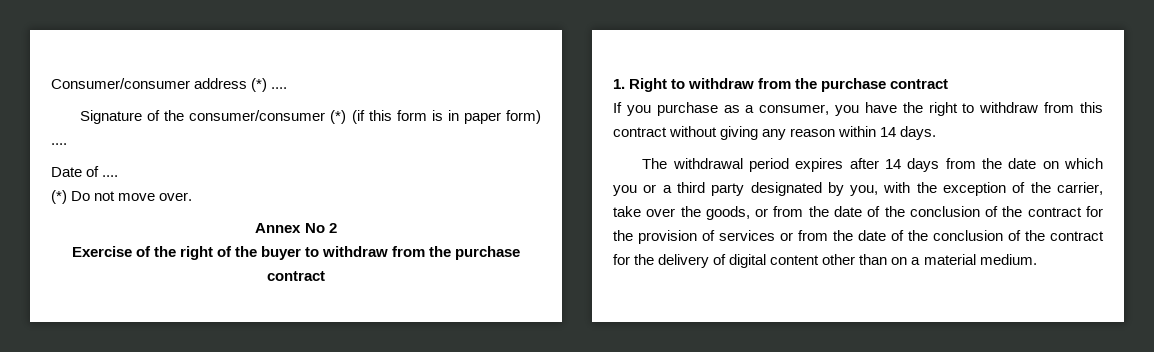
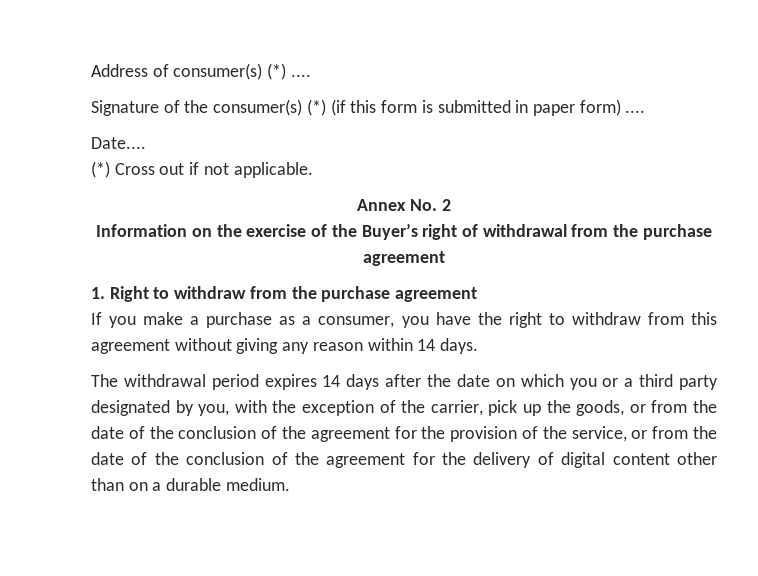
[51,78,248,89] Consumer/consumer address -> [91,63,263,80] Address of consumer(s)
[189,110,326,121] consumer/consumer -> [213,99,303,116] consumer(s)
(443, 115) none -> [437,100,511,113] submitted
[51,166,119,177] [51,190,193,204] Date of .... // (*) Do not move over. -> [91,137,146,149] [91,161,313,178] Date.... // (*) Cross out if not applicable.
[304,223,325,233] No -> [410,199,437,211] No.
[71,246,176,257] Exercise of the -> [96,223,418,240] Information on the exercise of the Buyer’s
[234,246,521,260] [267,271,325,281] the buyer to withdraw from the purchase contract -> [482,224,712,240] [363,251,445,266] withdrawal from the purchase agreement
[890,79,949,89] contract -> [395,287,478,302] agreement
(651, 110) none -> [143,312,200,325] make a
[613,127,667,137] contract -> [91,339,170,354] agreement
[849,158,879,169] after -> (317, 382) none
[945,158,976,169] from -> [385,374,422,387] after
[613,206,676,217] take over -> [488,400,542,416] pick up
[1027,207,1082,217] contract -> [310,427,390,442] agreement
[719,230,1104,241] services or from the date of the conclusion of the contract -> [542,426,717,442] [91,452,406,468] the service, or from the date of the conclusion of the agreement
[923,254,976,265] material -> [166,478,222,491] durable

